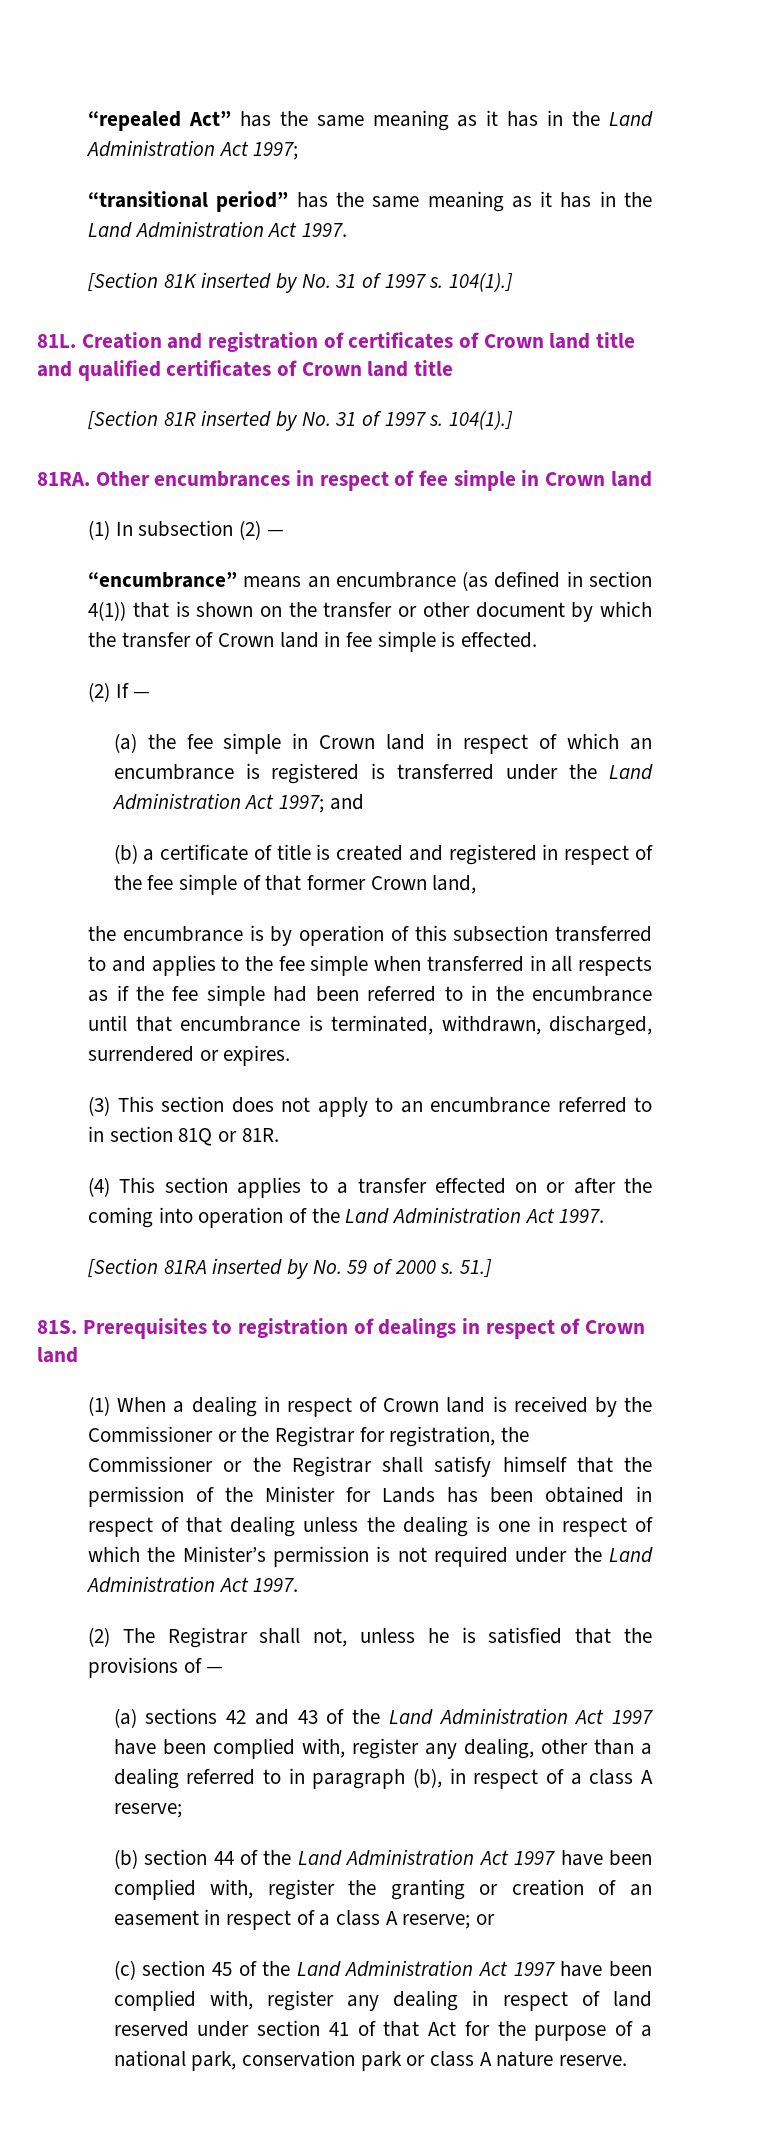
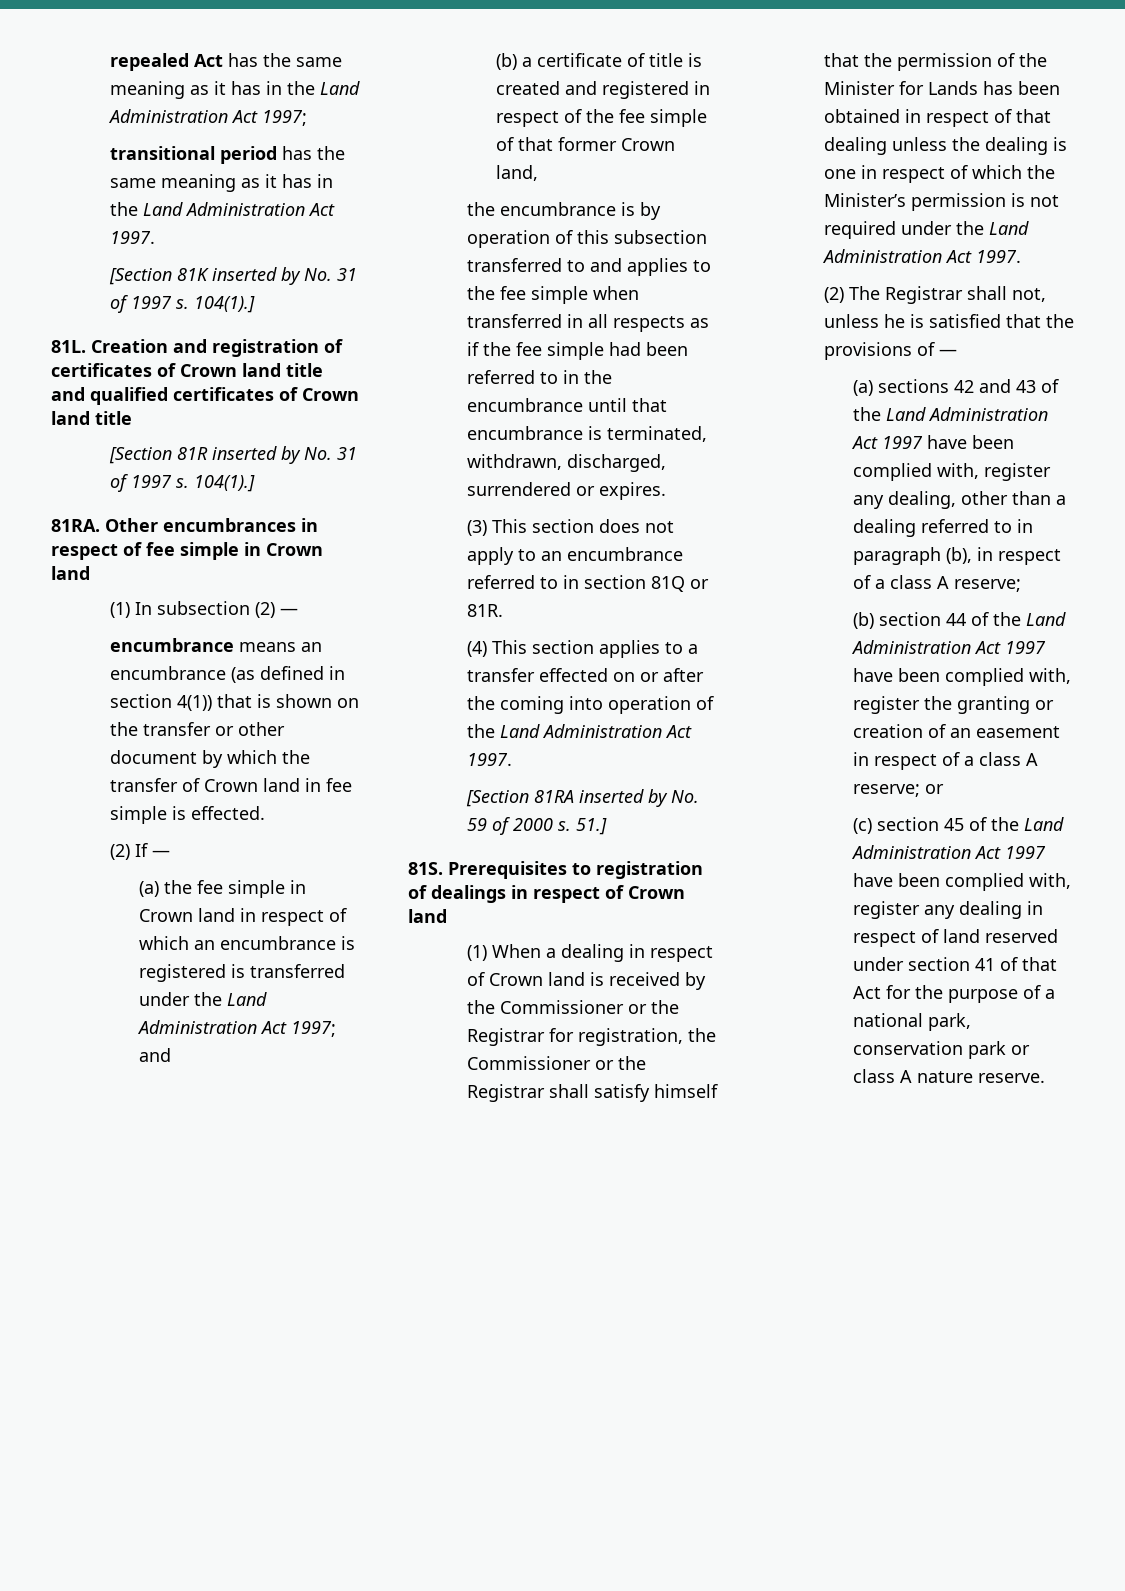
[88,111,231,131] “repealed Act” -> [109,53,223,71] repealed Act
[88,191,289,212] “transitional period” -> [109,146,277,164] transitional period
[88,572,238,588] “encumbrance” -> [109,638,234,652] encumbrance

